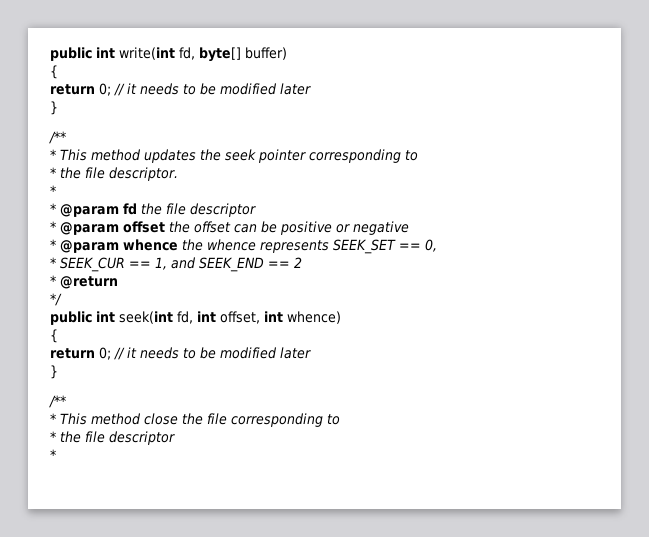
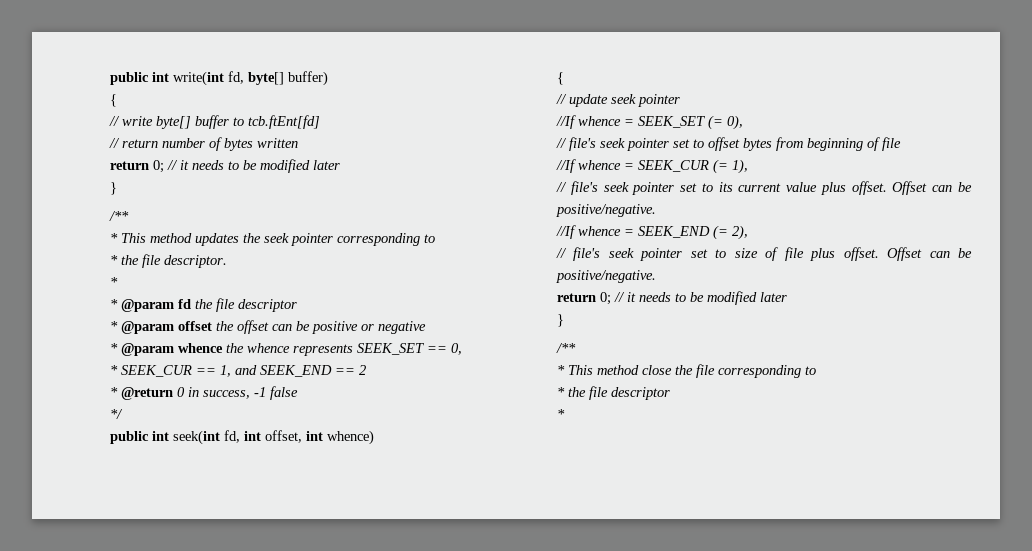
(58, 72) none -> [109,115,320,129] [109,137,298,151] // // write byte[] buffer to tcb.ftEnt[fd] // // return number of bytes written
(118, 282) none -> [177,386,298,400] 0 in success, -1 false
(58, 336) none -> [556,94,680,107] [556,115,743,130] [556,137,901,151] [556,159,748,174] [556,181,972,195] [556,204,656,217] [556,225,748,240] [556,247,972,261] [556,270,656,283] // // update seek pointer // //If whence = SEEK_SET (= 0), // // file's seek pointer set to offset bytes from beginning of file // //If whence = SEEK_CUR (= 1), // // file's seek pointer set to its current value plus offset. Offset can be positive/negative. // //If whence = SEEK_END (= 2), // // file's seek pointer set to size of file plus offset. Offset can be positive/negative.

